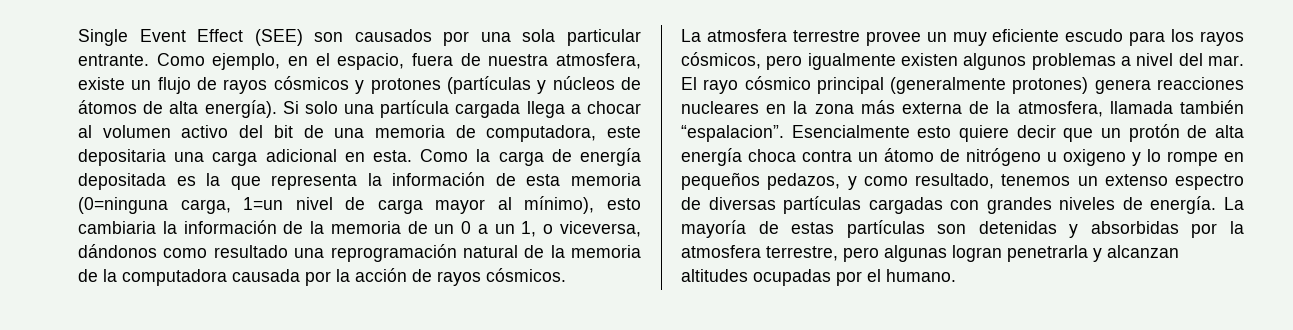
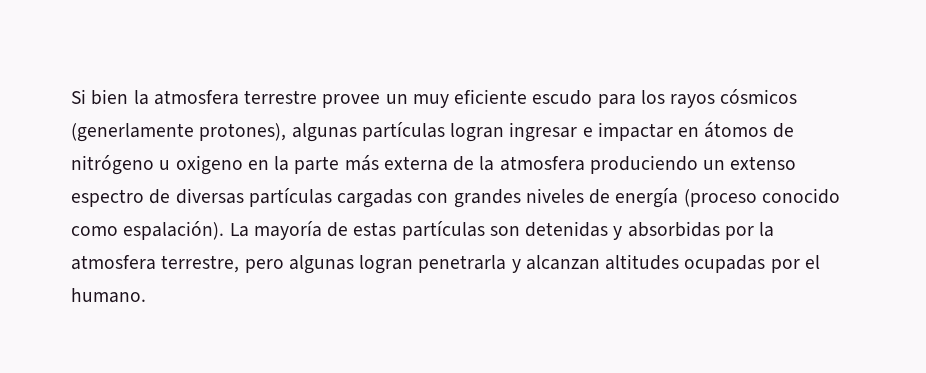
[78,29,641,46] [78,53,641,70] [78,76,642,94] [78,100,641,118] [78,125,641,142] [78,148,641,166] [78,172,641,190] [78,196,641,214] [78,220,641,237] [78,244,641,262] [78,268,566,286] [681,29,701,42] Single Event Effect (SEE) son causados por una sola particular entrante. Como ejemplo, en el espacio, fuera de nuestra atmosfera, existe un flujo de rayos cósmicos y protones (partículas y núcleos de átomos de alta energía). Si solo una partícula cargada llega a chocar al volumen activo del bit de una memoria de computadora, este depositaria una carga adicional en esta. Como la carga de energía depositada es la que representa la información de esta memoria (0=ninguna carga, 1=un nivel de carga mayor al mínimo), esto cambiaria la información de la memoria de un 0 a un 1, o viceversa, dándonos como resultado una reprogramación natural de la memoria de la computadora causada por la acción de rayos cósmicos. // La -> [71,89,149,105] Si bien la
[681,52,1244,70] [681,76,1244,94] [681,101,759,114] cósmicos, pero igualmente existen algunos problemas a nivel del mar. El rayo cósmico principal (generalmente protones) genera reacciones nucleares -> [720,89,798,104] [71,122,794,142] [71,155,243,175] cósmicos (generlamente protones), algunas partículas logran ingresar e impactar en átomos de nitrógeno u oxigeno
[814,104,854,114] zona -> [294,156,340,174] parte
[1017,100,1244,117] [681,124,1244,142] [681,148,1244,166] [681,172,1071,190] atmosfera, llamada también “espalacion”. Esencialmente esto quiere decir que un protón de alta energía choca contra un átomo de nitrógeno u oxigeno y lo rompe en pequeños pedazos, y como resultado, tenemos -> [499,155,698,174] atmosfera produciendo
[1150,196,1217,214] energía. -> [615,188,840,208] [71,221,225,240] energía (proceso conocido como espalación).

